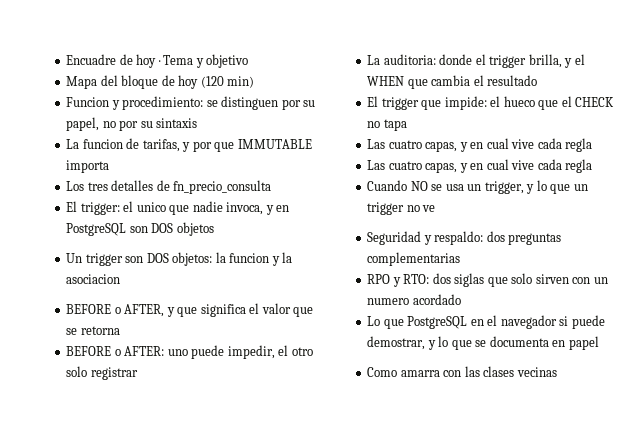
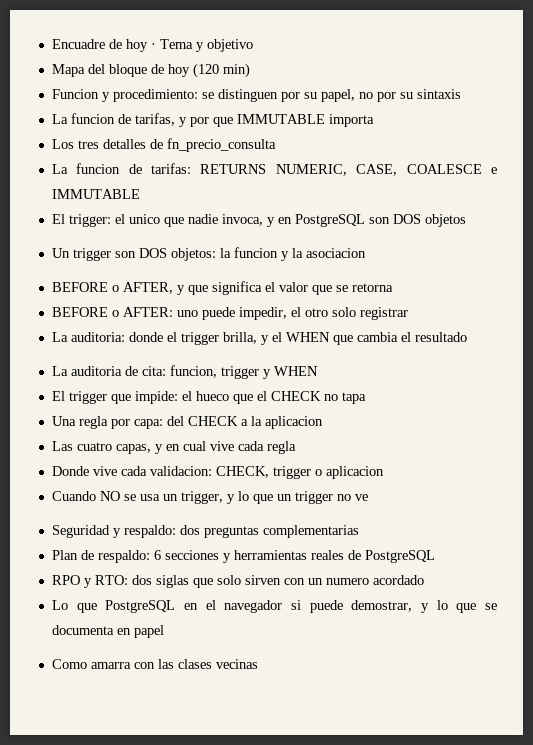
(272, 187) none -> [51,163,498,176] [51,189,140,199] // La funcion de tarifas: RETURNS NUMERIC, CASE, COALESCE e IMMUTABLE
(538, 80) none -> [51,365,318,379] // La auditoria de cita: funcion, trigger y WHEN
[367,138,593,152] [367,159,593,173] // Las cuatro capas, y en cual vive cada regla // Las cuatro capas, y en cual vive cada regla -> [51,416,323,429] [51,441,296,454] [51,466,384,479] // Una regla por capa: del CHECK a la aplicacion // Las cuatro capas, y en cual vive cada regla // Donde vive cada validacion: CHECK, trigger o aplicacion
(461, 259) none -> [51,550,435,563] // Plan de respaldo: 6 secciones y herramientas reales de PostgreSQL

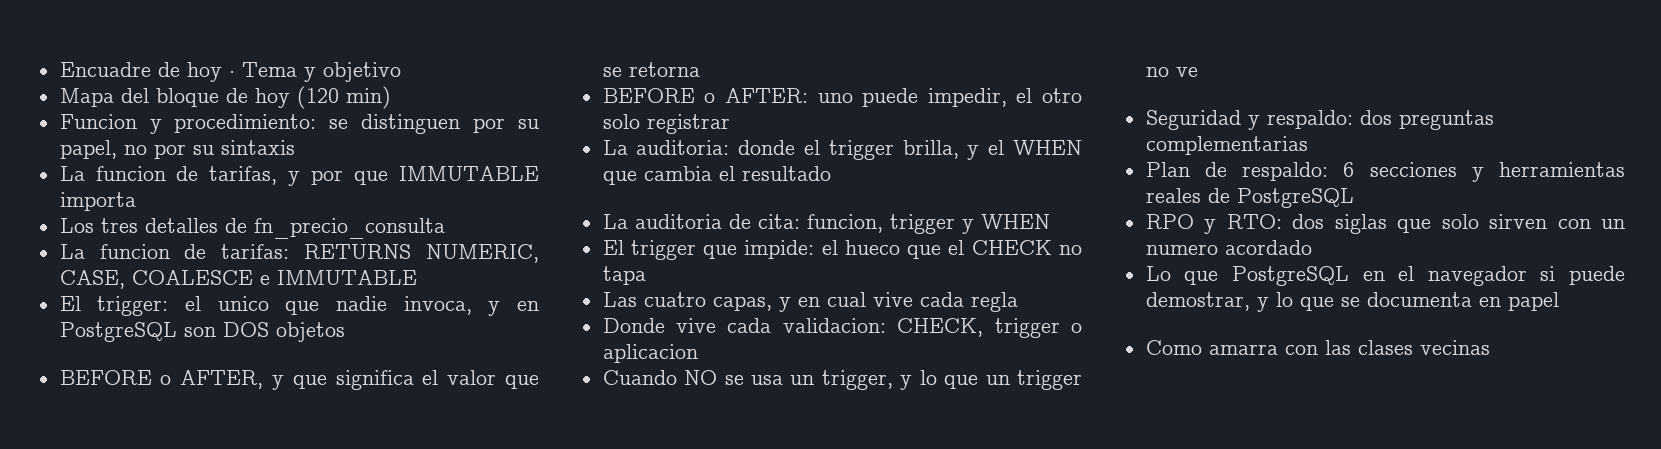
[51,247,366,261] // Un trigger son DOS objetos: la funcion y la asociacion -> (345, 332) none
[51,416,323,429] // Una regla por capa: del CHECK a la aplicacion -> (646, 275) none

